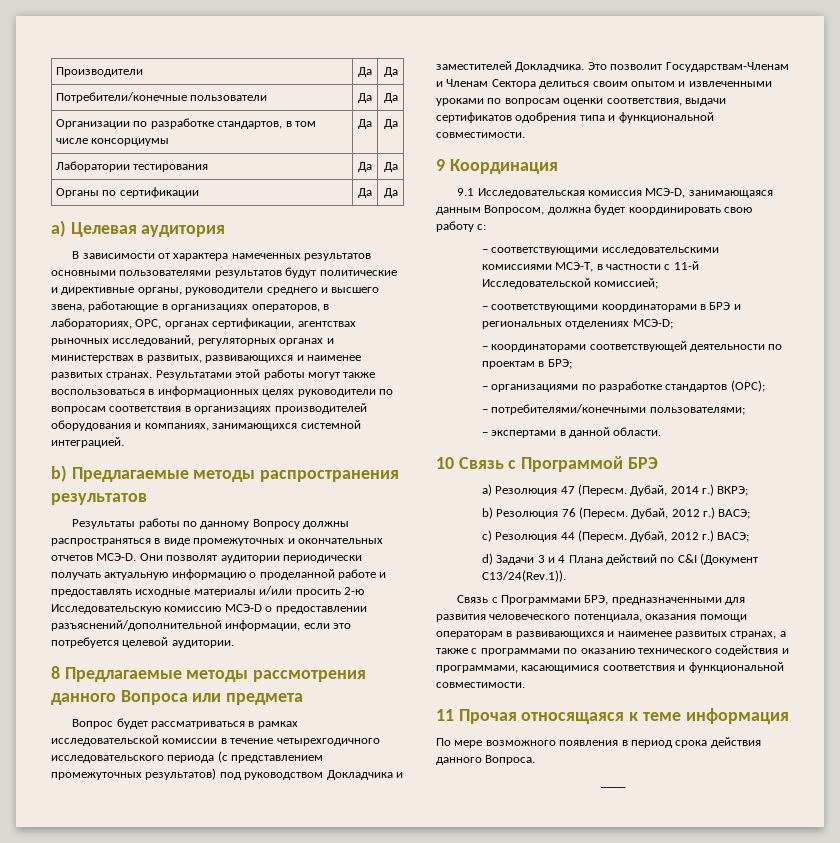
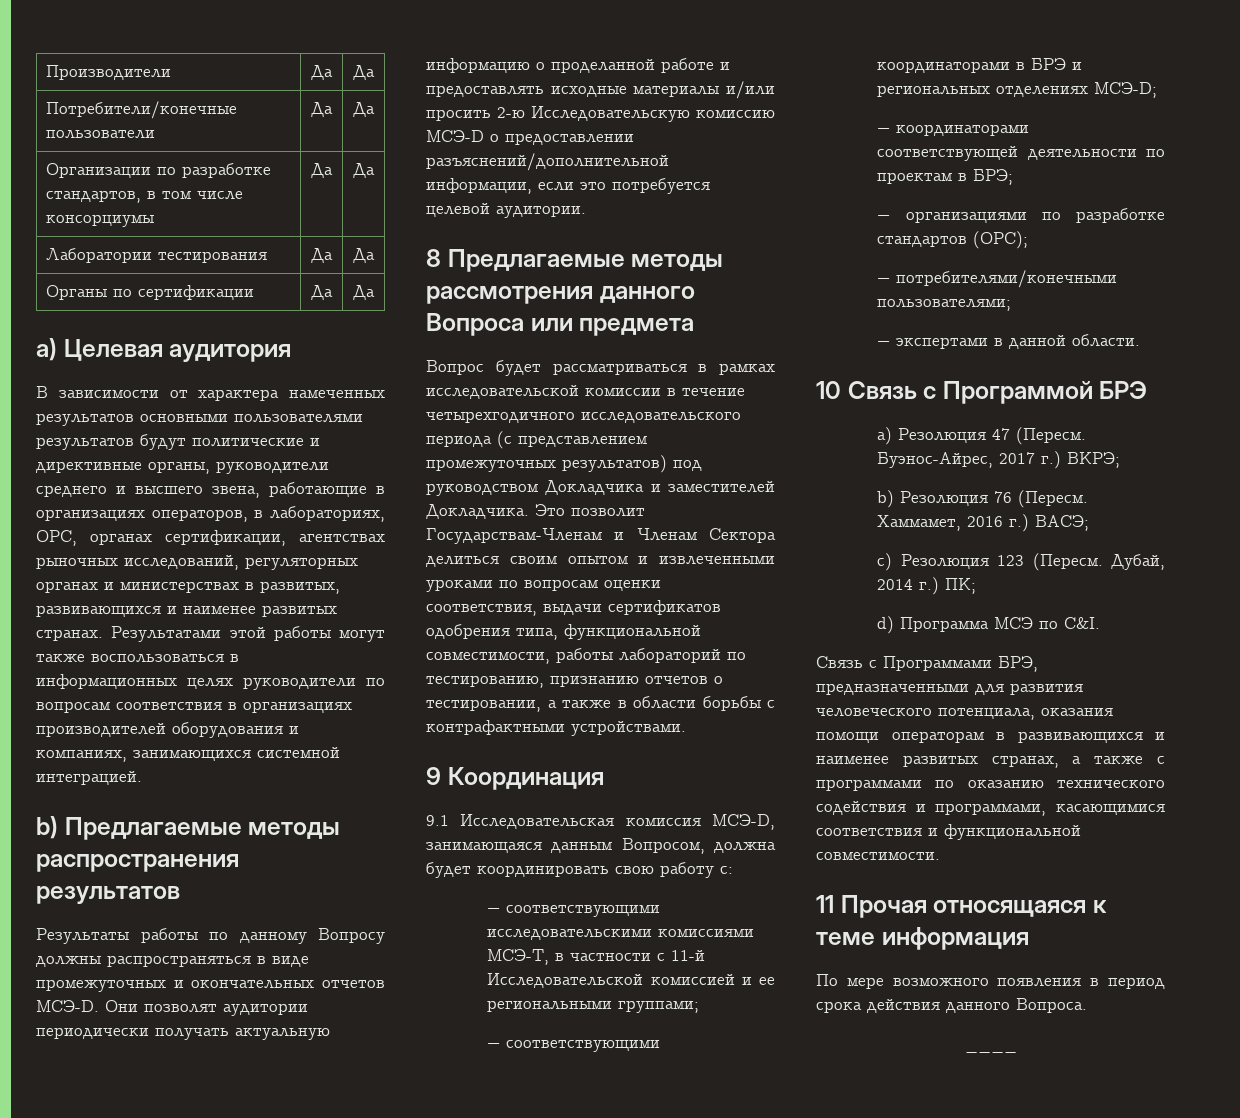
[579,112,714,123] [436,132,525,138] типа и функциональной совместимости. -> [516,624,701,640] [426,648,746,664] [426,675,723,688] [426,696,775,712] [426,720,686,736] типа, функциональной совместимости, работы лабораторий по тестированию, признанию отчетов о тестировании, а также в области борьбы с контрафактными устройствами.
[594,278,659,289] комиссией; -> [650,974,775,985] [487,1000,700,1013] комиссией и ее региональными группами;
[630,485,699,496] Дубай, 2014 -> [877,452,1036,468] Буэнос-Айрес, 2017
[631,508,700,519] Дубай, 2012 -> [877,515,1004,531] Хаммамет, 2016
[560,530,750,542] [481,553,759,565] [481,570,566,582] 44 (Пересм. Дубай, 2012 г.) ВАСЭ; // d) Задачи 3 и 4 Плана действий по C&I (Документ C13/24(Rev.1)). -> [997,553,1165,571] [877,577,977,595] [877,616,1101,634] 123 (Пересм. Дубай, 2014 г.) ПК; // d) Программа МСЭ по C&I.

